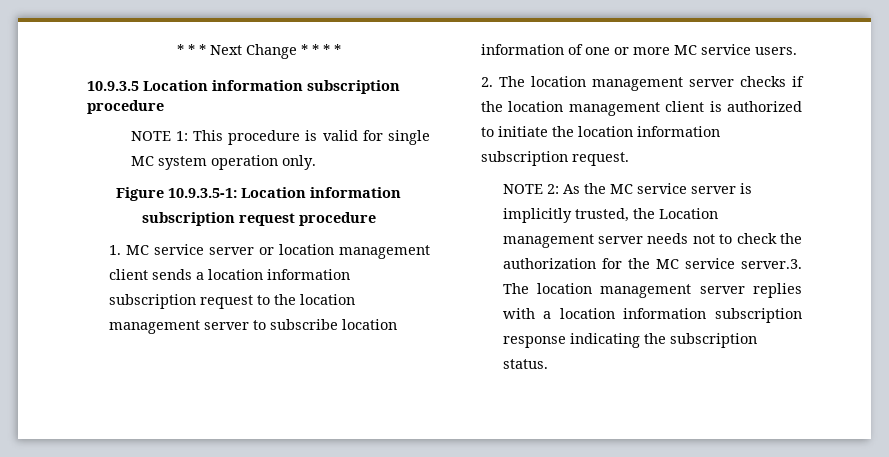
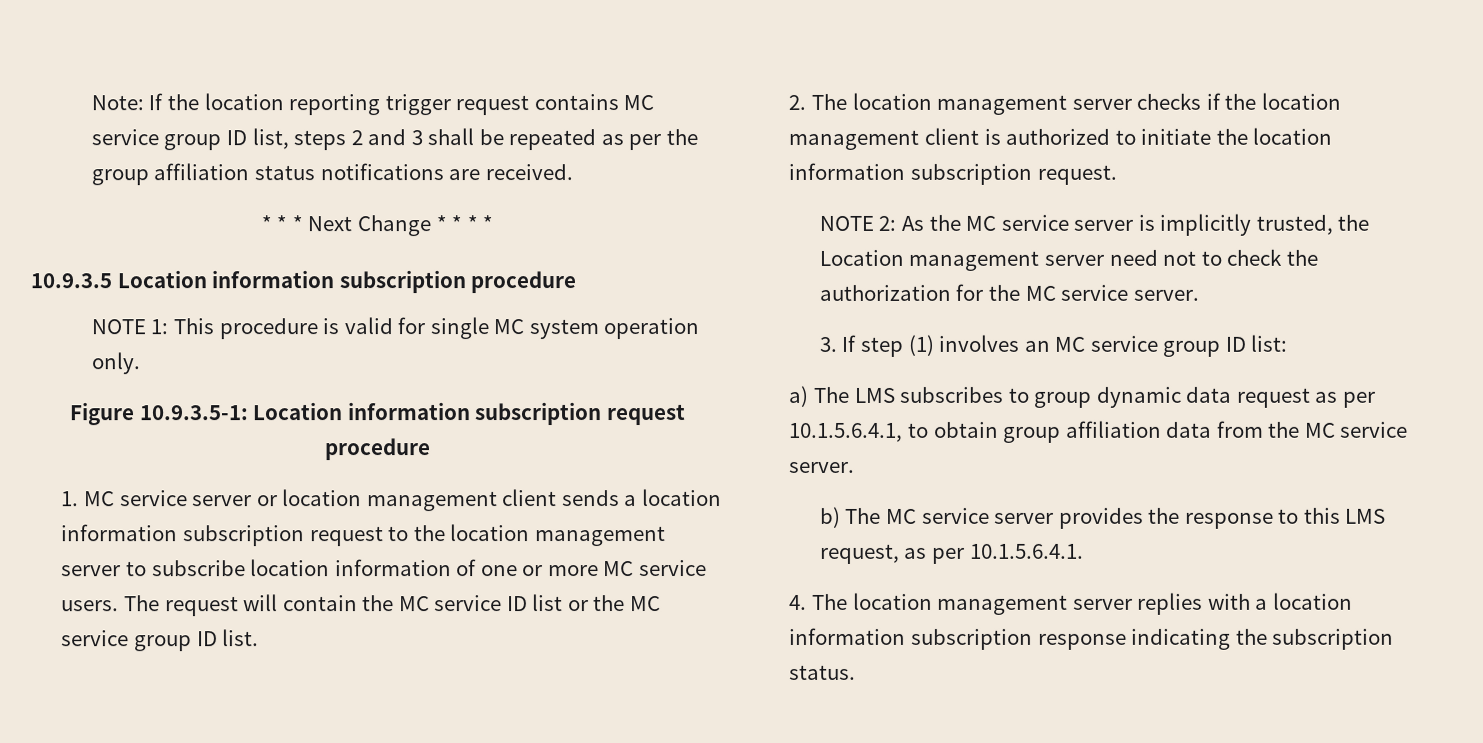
(176, 49) none -> [90,93,655,116] [90,128,698,151] [90,163,573,186] Note: If the location reporting trigger request contains MC service group ID list, steps 2 and 3 shall be repeated as per the group affiliation status notifications are received. //
(797, 51) none -> [124,594,661,617] [61,629,260,652] The request will contain the MC service ID list or the MC service group ID list.
[647,233,689,244] needs -> [1108,249,1158,266] need
[741,259,802,269] server.3. -> [1132,289,1199,301] [818,334,1288,357] [789,385,1376,408] [789,420,1409,443] [789,461,856,473] [819,506,1387,529] [819,543,1084,564] [789,594,808,610] server. // 3. If step (1) involves an MC service group ID list: // a) The LMS subscribes to group dynamic data request as per 10.1.5.6.4.1, to obtain group affiliation data from the MC service server. // b) The MC service server provides the response to this LMS request, as per 10.1.5.6.4.1. // 4.

